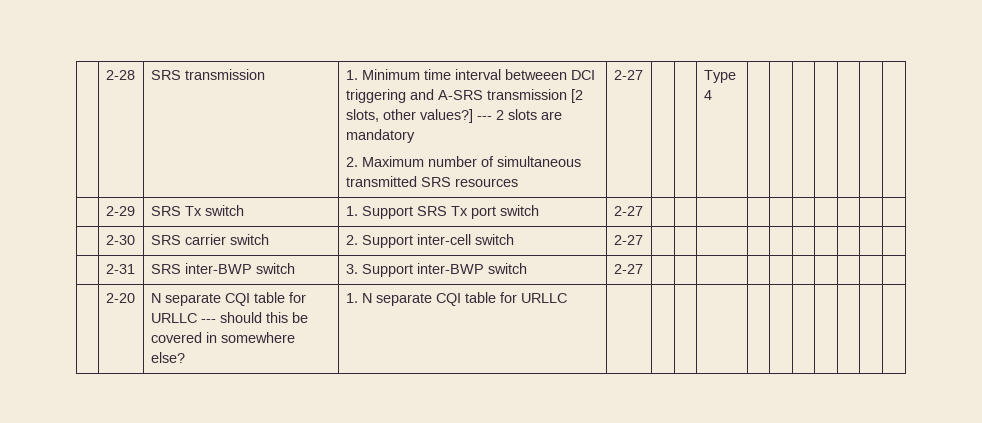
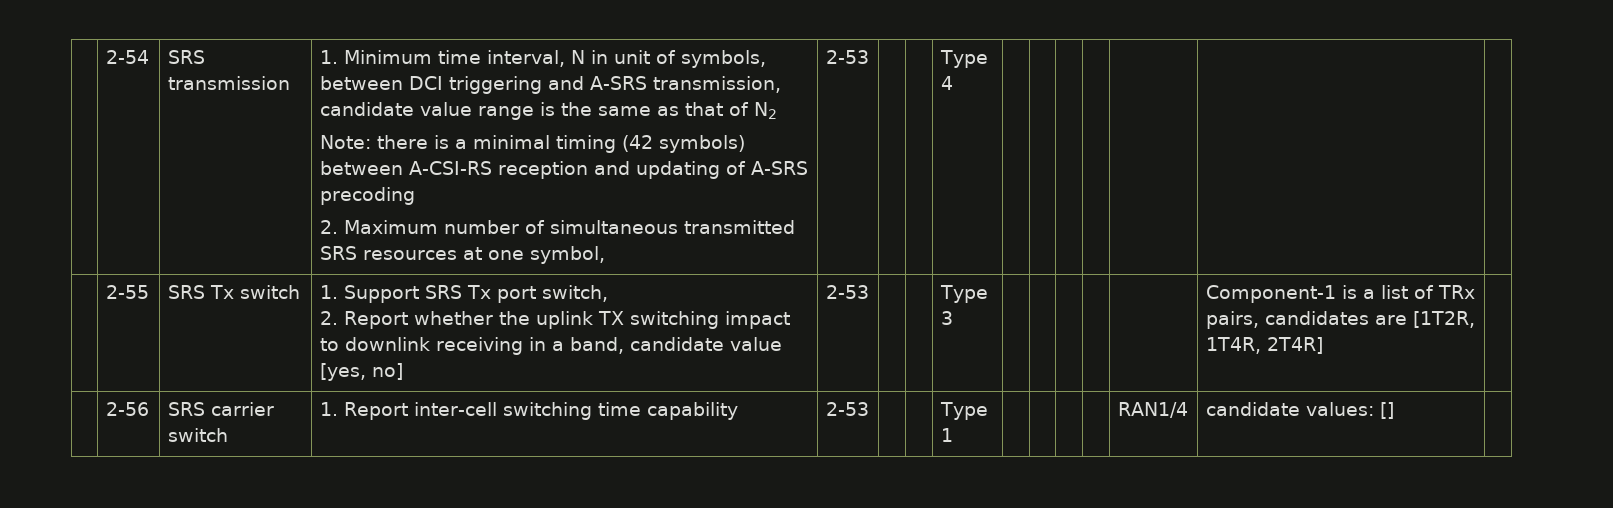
[105,70,135,80] | 2-28 -> [105,50,149,64] | 2-54
[454,69,595,80] [345,89,583,103] [345,109,562,123] [345,129,415,143] interval betweeen DCI triggering and A-SRS transmission [2 slots, other values?] --- 2 slots are mandatory -> [486,50,766,68] [319,76,781,94] [319,102,777,120] [319,135,745,153] [319,161,808,179] [319,187,415,205] interval, N in unit of symbols, between DCI triggering and A-SRS transmission, candidate value range is the same as that of N2 // Note: there is a minimal timing (42 symbols) between A-CSI-RS reception and updating of A-SRS precoding
[613,70,643,80] | 2-27 -> [462,246,605,264] [825,50,869,64] at one symbol, | 2-53
[105,206,135,216] 2-29 -> [105,285,149,299] 2-55
[499,205,539,216] [613,206,643,216] [105,235,135,245] [150,234,269,245] [345,234,514,248] [613,235,643,245] [105,264,135,274] [150,263,295,274] [345,263,527,277] [613,264,643,274] [105,293,135,303] [150,292,306,306] [150,312,308,323] [150,332,295,343] [150,352,185,363] [345,292,567,306] switch | 2-27 | | | | | | | | | | // | 2-30 | SRS carrier switch | 2. Support inter-cell switch | 2-27 | | | | | | | | | | // | 2-31 | SRS inter-BWP switch | 3. Support inter-BWP switch | 2-27 | | | | | | | | | | // | 2-20 | N separate CQI table for URLLC --- should this be covered in somewhere else? | 1. N separate CQI table for URLLC | | | | | | | | | | -> [541,285,608,302] [319,311,790,329] [319,337,782,355] [319,363,403,381] [825,285,869,299] [939,285,988,303] [940,311,953,325] [1205,285,1475,303] [1205,311,1475,329] [1205,337,1323,354] [105,402,149,416] [167,402,274,416] [167,428,228,442] [319,402,738,420] [825,402,869,416] [939,402,988,420] [940,428,953,442] [1117,402,1188,418] [1205,402,1394,419] switch, // 2. Report whether the uplink TX switching impact to downlink receiving in a band, candidate value [yes, no] | 2-53 | | | Type 3 | | | | | | Component-1 is a list of TRx pairs, candidates are [1T2R, 1T4R, 2T4R] | // | 2-56 | SRS carrier switch | 1. Report inter-cell switching time capability | 2-53 | | | Type 1 | | | | | RAN1/4 | candidate values: []

